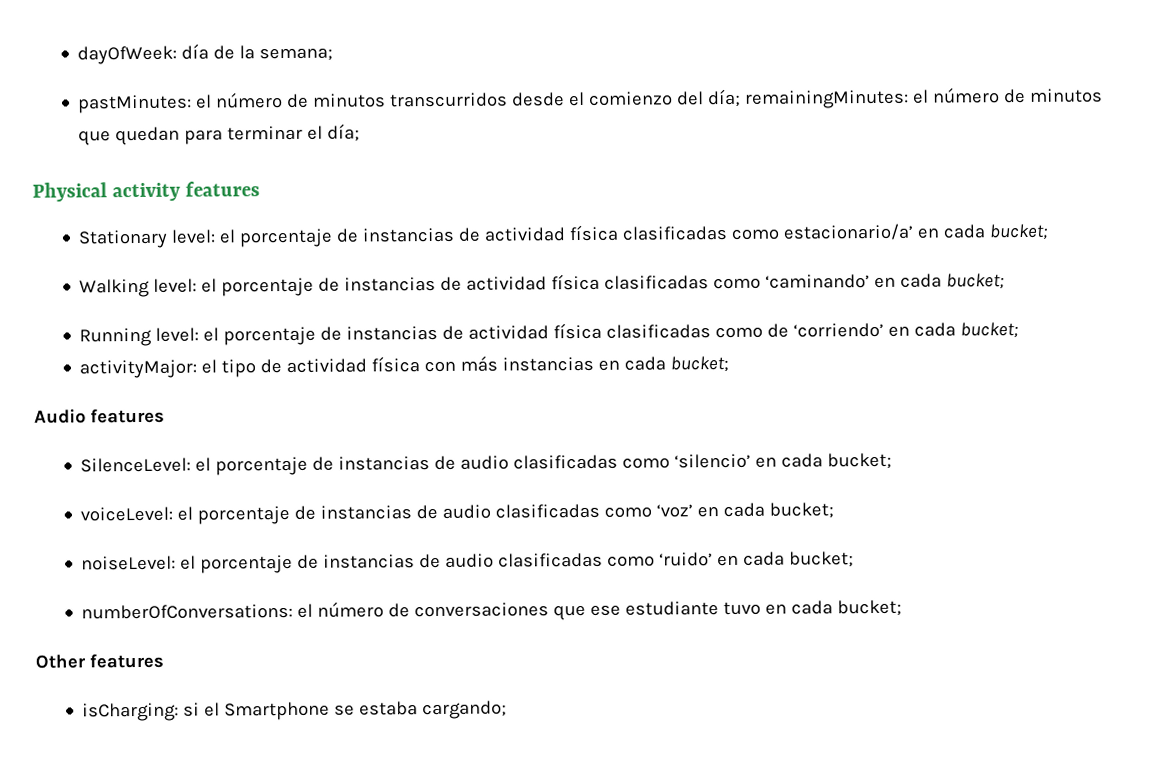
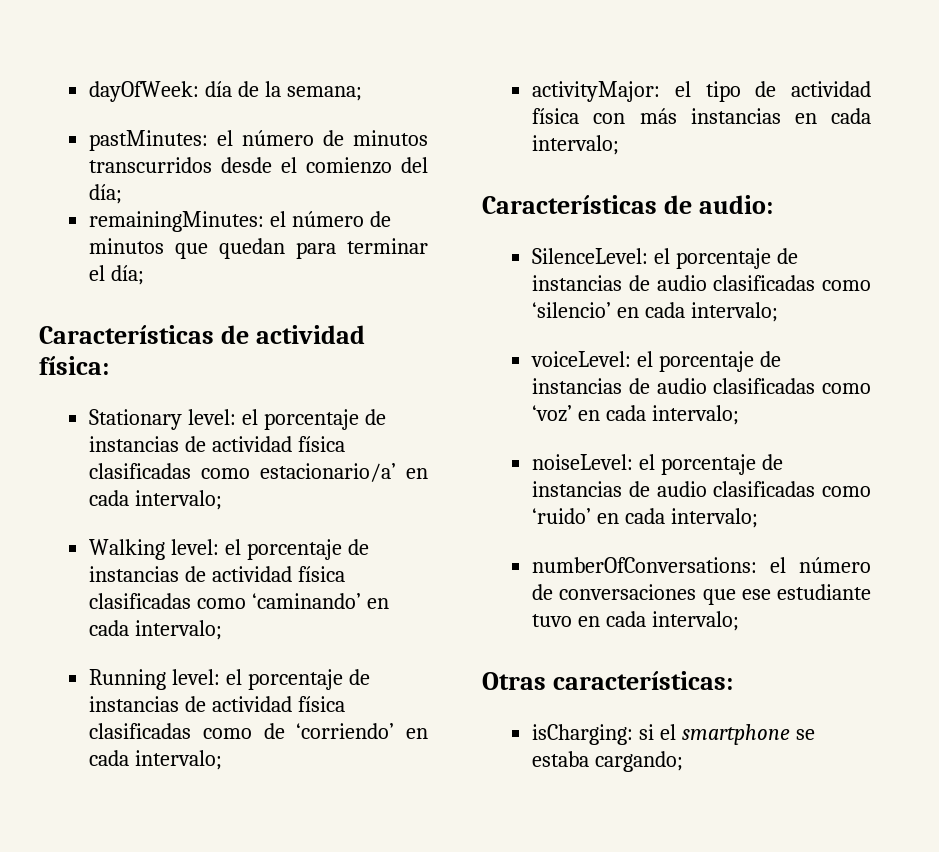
(742, 98) none -> (123, 194) //
[32,181,260,202] Physical activity features -> [39,325,365,344] [39,356,109,375] Características de actividad física:
[989,223,1050,241] bucket; -> [135,490,223,510] intervalo;
[946,273,1006,290] bucket; -> [135,620,223,640] intervalo;
[960,322,1020,339] bucket; -> [135,750,223,770] intervalo;
[670,355,730,373] [34,408,165,424] bucket; // Audio features -> [532,135,620,155] [482,195,773,214] intervalo; // Características de audio:
[827,452,893,470] bucket; -> [691,302,779,322] intervalo;
[769,502,835,519] bucket; -> [652,405,740,425] intervalo;
[789,551,855,568] bucket; -> [671,508,759,528] intervalo;
[837,599,903,617] [35,653,164,669] bucket; // Other features -> [652,611,740,631] [482,671,733,690] intervalo; // Otras características:
[224,701,331,721] Smartphone -> [682,724,791,745] smartphone

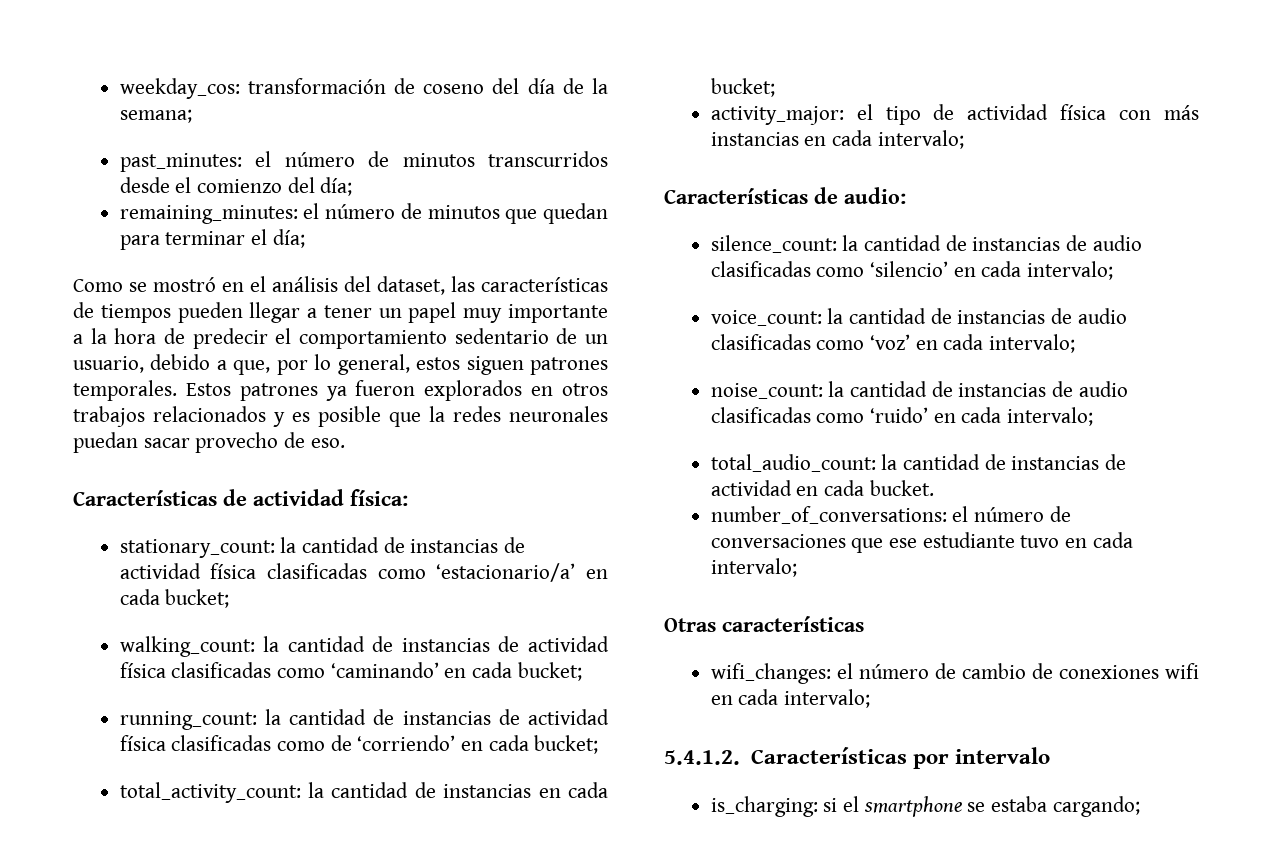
[89,81,200,102] dayOfWeek: -> [119,78,520,99] weekday_cos: transformación de coseno del
[89,130,209,151] pastMinutes: -> [119,153,242,172] past_minutes:
[89,211,265,232] remainingMinutes: -> [119,205,298,224] remaining_minutes:
(145, 275) none -> [73,276,608,295] [73,302,608,323] [73,328,608,349] [73,354,609,375] [73,380,608,401] [73,406,608,427] [73,432,345,453] // Como se mostró en el análisis del dataset, las características de tiempos pueden llegar a tener un papel muy importante a la hora de predecir el comportamiento sedentario de un usuario, debido a que, por lo general, estos siguen patrones temporales. Estos patrones ya fueron explorados en otros trabajos relacionados y es posible que la redes neuronales puedan sacar provecho de eso.
[89,409,386,430] [89,436,346,452] [89,463,428,482] [89,490,223,510] [89,539,343,560] Stationary level: el porcentaje de instancias de actividad física clasificadas como estacionario/a’ en cada intervalo; // Walking level: el porcentaje -> [119,537,526,558] [119,563,608,582] [119,589,230,608] [119,636,365,657] stationary_count: la cantidad de instancias de actividad física clasificadas como ‘estacionario/a’ en cada bucket; // walking_count: la cantidad
[135,620,223,640] [89,669,344,690] intervalo; // Running level: el porcentaje -> [517,662,582,681] [119,709,367,730] bucket; // running_count: la cantidad
[135,750,223,770] [532,81,661,102] intervalo; // activityMajor: -> [534,735,599,754] [119,782,608,803] [710,78,775,97] [710,106,844,125] bucket; // total_activity_count: la cantidad de instancias en cada bucket; // activity_major:
[532,248,772,269] SilenceLevel: el porcentaje -> [710,235,942,253] silence_count: la cantidad
[531,351,755,372] voiceLevel: el porcentaje -> [710,308,927,326] voice_count: la cantidad
[532,454,757,475] noiseLevel: el porcentaje -> [710,381,928,399] noise_count: la cantidad
[532,557,758,573] numberOfConversations: -> [710,454,1127,472] [710,480,934,496] [710,506,947,524] total_audio_count: la cantidad de instancias de actividad en cada bucket. // number_of_conversations:
[552,671,733,690] [532,724,634,745] características: // isCharging: -> [722,616,864,632] [710,663,1199,684] [710,689,871,708] [664,747,1050,769] [710,796,818,817] características // wifi_changes: el número de cambio de conexiones wifi en cada intervalo; // 5.4.1.2. Características por intervalo // is_charging:

